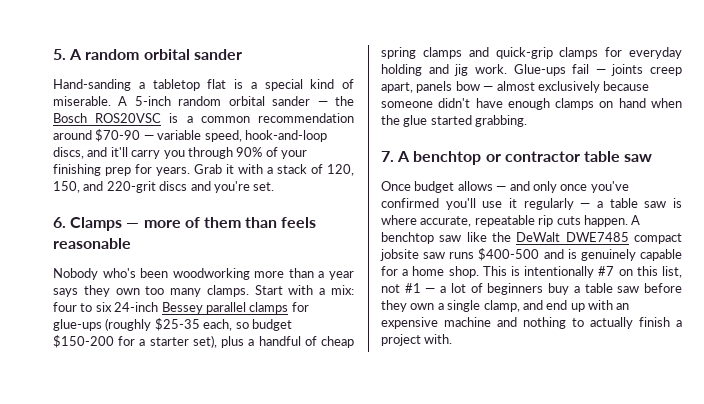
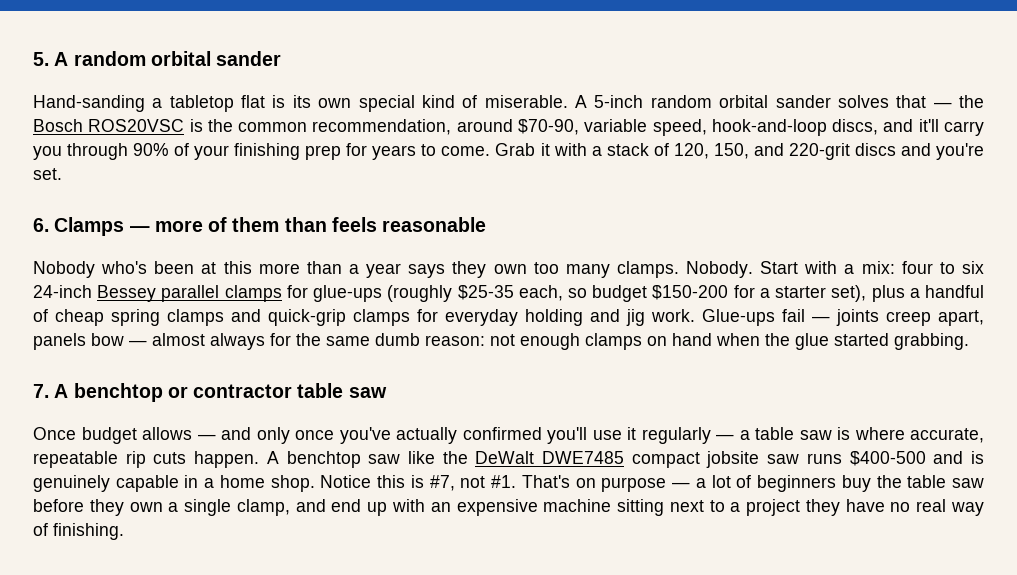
[250,82,257,89] a -> [292,95,352,108] its own
(311, 101) none -> [837,95,927,108] solves that
[186,113,354,123] [53,129,154,142] a common recommendation around $70-90 — -> [207,119,579,135] the common recommendation, around $70-90,
[156,167,190,176] years. -> [372,144,491,160] years to come.
[172,268,250,280] woodworking -> [201,261,252,274] at this
(249, 291) none -> [686,261,754,278] Nobody.
[537,81,650,93] [381,98,503,108] exclusively because someone didn't have -> [210,333,515,350] always for the same dumb reason: not
(629, 187) none -> [396,427,457,444] actually
[381,266,398,276] for -> [184,475,199,488] in
[482,266,682,278] [381,283,421,293] This is intentionally #7 on this list, not #1 -> [320,475,667,492] Notice this is #7, not #1. That's on purpose
[573,286,580,293] a -> [876,475,902,488] the
[497,317,682,329] [381,334,453,346] and nothing to actually finish a project with. -> [617,499,984,516] [33,523,124,540] sitting next to a project they have no real way of finishing.

